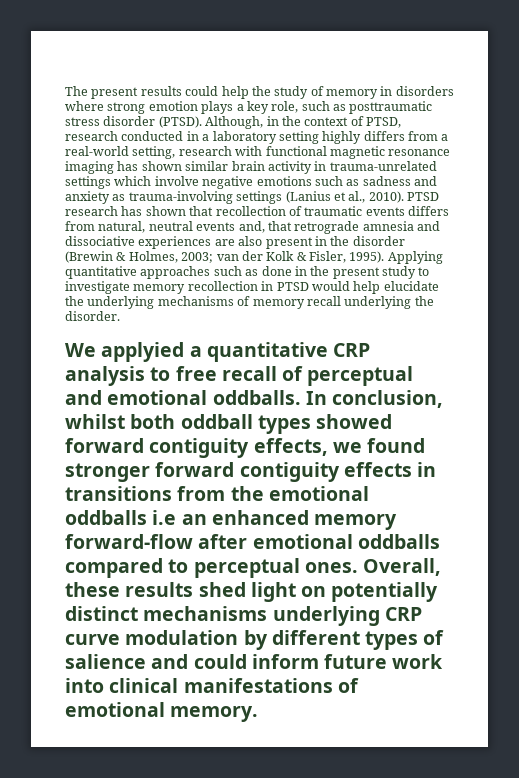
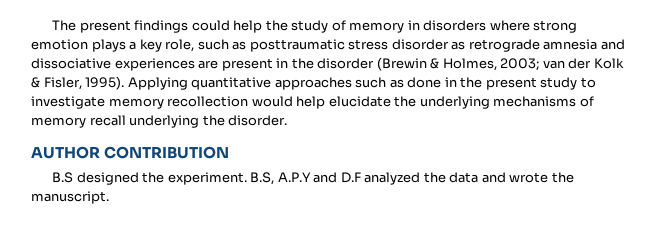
[140,86,182,96] results -> [134,20,189,33] findings
[158,116,401,129] [65,131,449,144] [65,146,451,159] [65,161,437,174] [65,176,437,189] [65,191,439,204] [65,206,449,216] [65,221,292,233] (PTSD). Although, in the context of PTSD, research conducted in a laboratory setting highly differs from a real-world setting, research with functional magnetic resonance imaging has shown similar brain activity in trauma-unrelated settings which involve negative emotions such as sadness and anxiety as trauma-involving settings (Lanius et al., 2010). PTSD research has shown that recollection of traumatic events differs from natural, neutral events and, that -> [451,41,466,50] as
[238,236,263,246] also -> (219, 64) none
[261,281,309,291] in PTSD -> (249, 101) none
[65,342,371,362] [65,366,414,386] [65,390,444,408] [65,414,393,434] [65,438,426,458] [65,462,437,482] [65,486,369,501] [65,510,398,530] [65,534,440,549] [65,558,442,578] [65,582,439,602] [65,606,422,626] [65,630,445,650] [65,654,444,669] [65,678,359,693] [65,702,259,722] We applyied a quantitative CRP analysis to free recall of perceptual and emotional oddballs. In conclusion, whilst both oddball types showed forward contiguity effects, we found stronger forward contiguity effects in transitions from the emotional oddballs i.e an enhanced memory forward-flow after emotional oddballs compared to perceptual ones. Overall, these results shed light on potentially distinct mechanisms underlying CRP curve modulation by different types of salience and could inform future work into clinical manifestations of emotional memory. -> [31,146,230,159] [52,172,574,185] [31,191,109,204] AUTHOR CONTRIBUTION // B.S designed the experiment. B.S, A.P.Y and D.F analyzed the data and wrote the manuscript.

